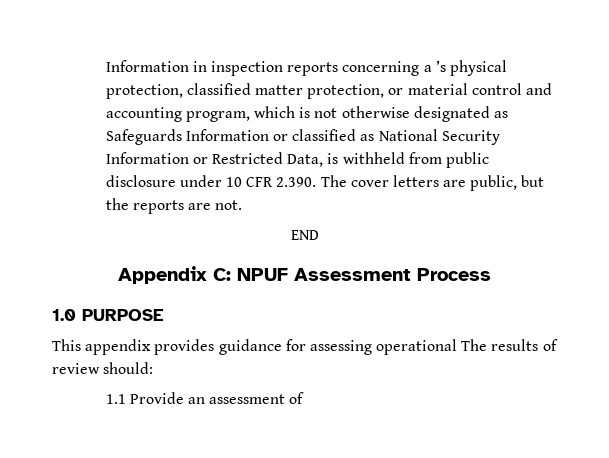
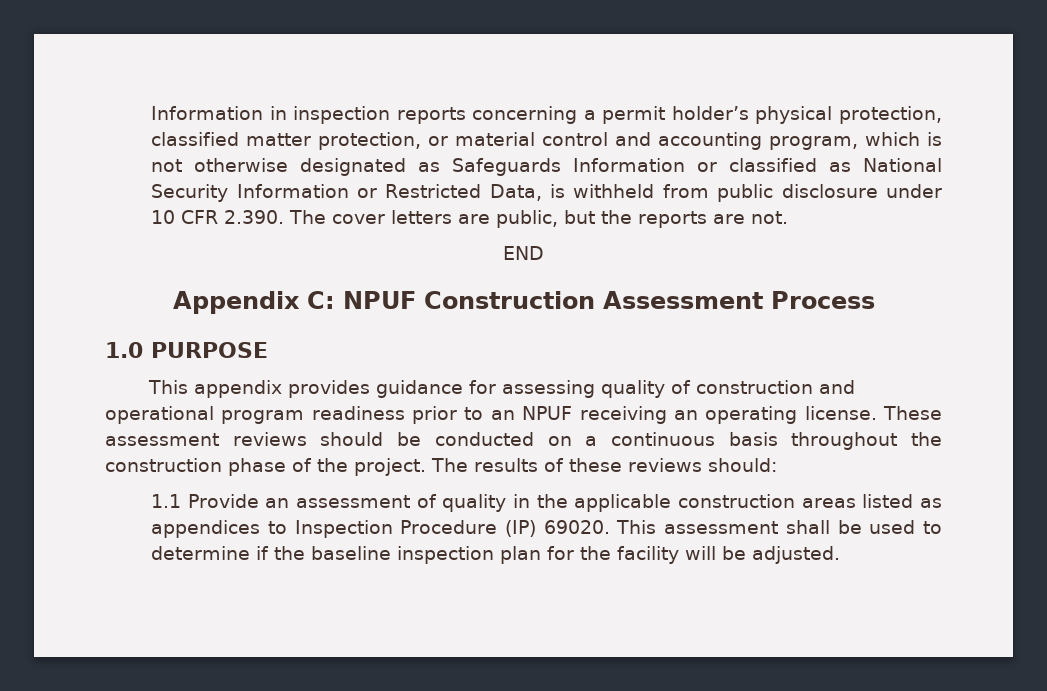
[435,60,446,72] ’s -> [602,106,749,124] permit holder’s
(288, 274) none -> [423,291,595,309] Construction
[376,339,458,355] operational -> [601,380,856,398] [105,406,943,424] [105,432,942,450] [105,458,426,476] quality of construction and operational program readiness prior to an NPUF receiving an operating license. These assessment reviews should be conducted on a continuous basis throughout the construction phase of the project.
[52,363,100,374] review -> [569,458,702,472] these reviews
(305, 398) none -> [442,494,942,512] [151,520,942,538] [151,546,841,564] quality in the applicable construction areas listed as appendices to Inspection Procedure (IP) 69020. This assessment shall be used to determine if the baseline inspection plan for the facility will be adjusted.

